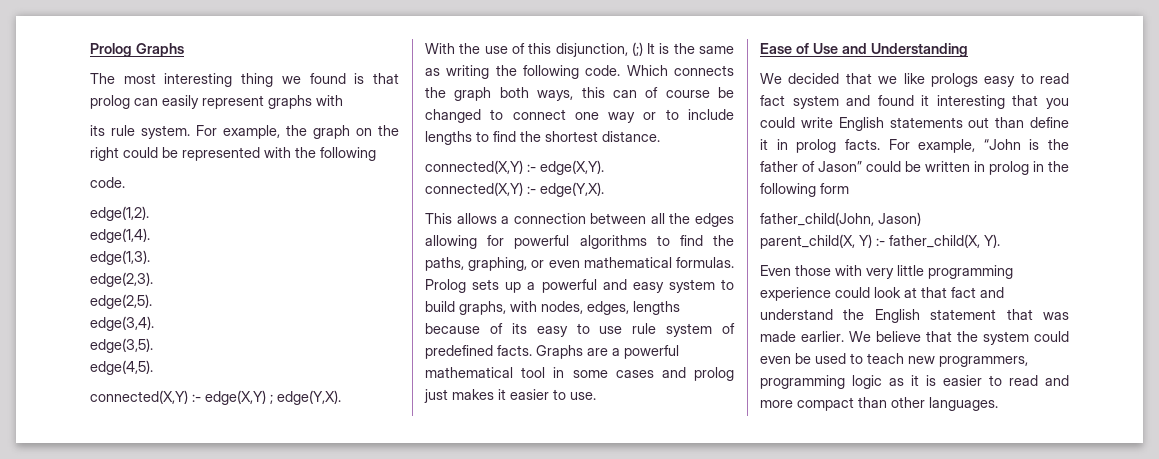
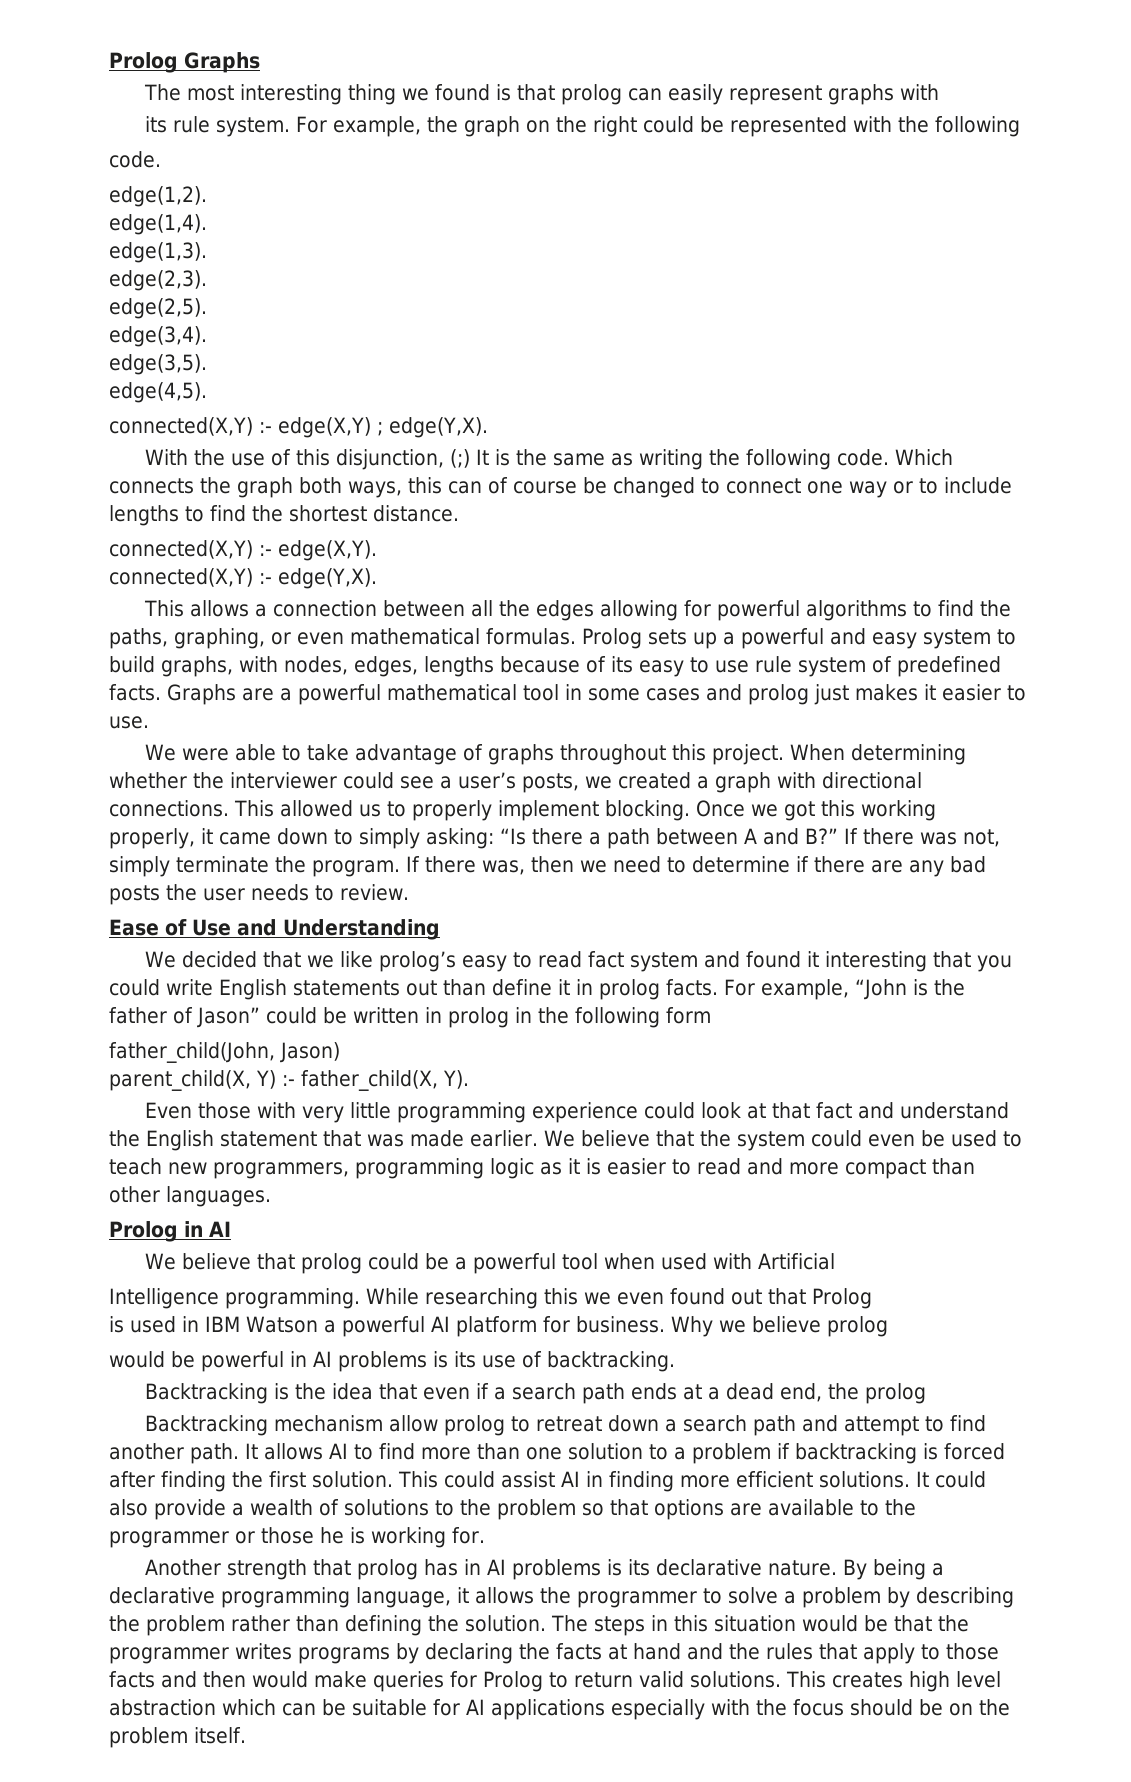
(596, 396) none -> [145,744,967,765] [109,772,922,793] [109,800,936,821] [109,828,1000,849] [109,856,986,877] [109,884,409,905] // We were able to take advantage of graphs throughout this project. When determining whether the interviewer could see a user’s posts, we created a graph with directional connections. This allowed us to properly implement blocking. Once we got this working properly, it came down to simply asking: “Is there a path between A and B?” If there was not, simply terminate the program. If there was, then we need to determine if there are any bad posts the user needs to review.
[930,73,978,87] prologs -> [379,951,457,972] prolog’s
(998, 404) none -> [109,1221,231,1242] [145,1253,836,1274] [109,1288,872,1309] [109,1316,888,1337] [109,1351,675,1372] [145,1383,927,1404] [145,1415,987,1436] [109,1443,1005,1464] [109,1471,986,1492] [109,1499,916,1520] [109,1527,485,1548] [145,1559,945,1580] [109,1587,1014,1608] [109,1615,969,1636] [109,1643,999,1664] [109,1671,1001,1692] [109,1699,1010,1720] [109,1727,246,1748] // Prolog in AI // We believe that prolog could be a powerful tool when used with Artificial // Intelligence programming. While researching this we even found out that Prolog // is used in IBM Watson a powerful AI platform for business. Why we believe prolog // would be powerful in AI problems is its use of backtracking. // Backtracking is the idea that even if a search path ends at a dead end, the prolog // Backtracking mechanism allow prolog to retreat down a search path and attempt to find another path. It allows AI to find more than one solution to a problem if backtracking is forced after finding the first solution. This could assist AI in finding more efficient solutions. It could also provide a wealth of solutions to the problem so that options are available to the programmer or those he is working for. // Another strength that prolog has in AI problems is its declarative nature. By being a declarative programming language, it allows the programmer to solve a problem by describing the problem rather than defining the solution. The steps in this situation would be that the programmer writes programs by declaring the facts at hand and the rules that apply to those facts and then would make queries for Prolog to return valid solutions. This creates high level abstraction which can be suitable for AI applications especially with the focus should be on the problem itself.

